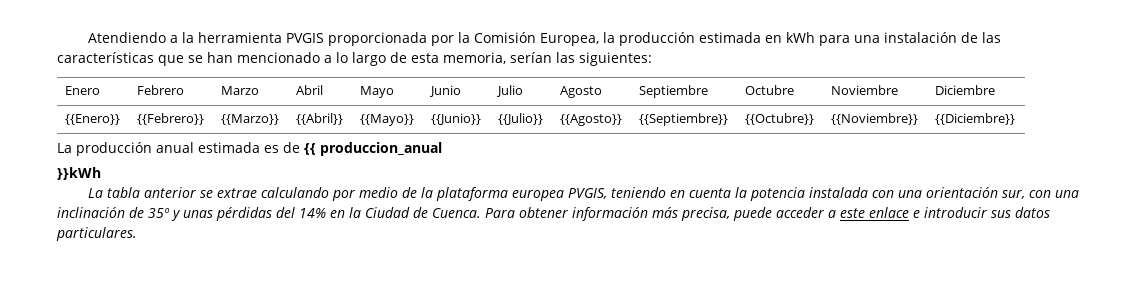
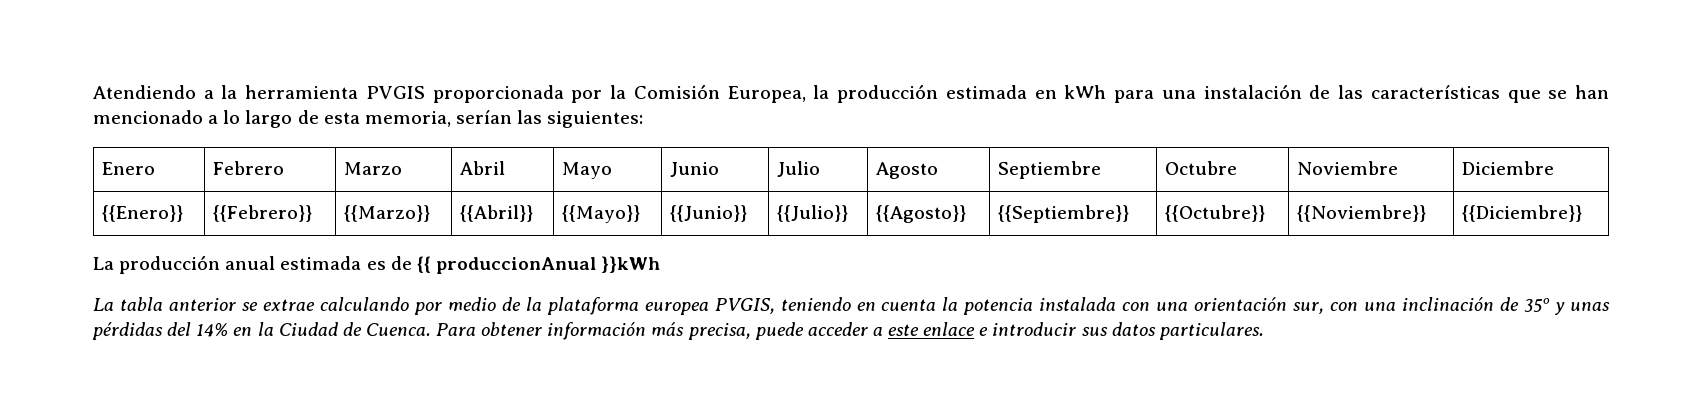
[320,142,442,156] produccion_anual // -> [435,257,596,274] produccionAnual

